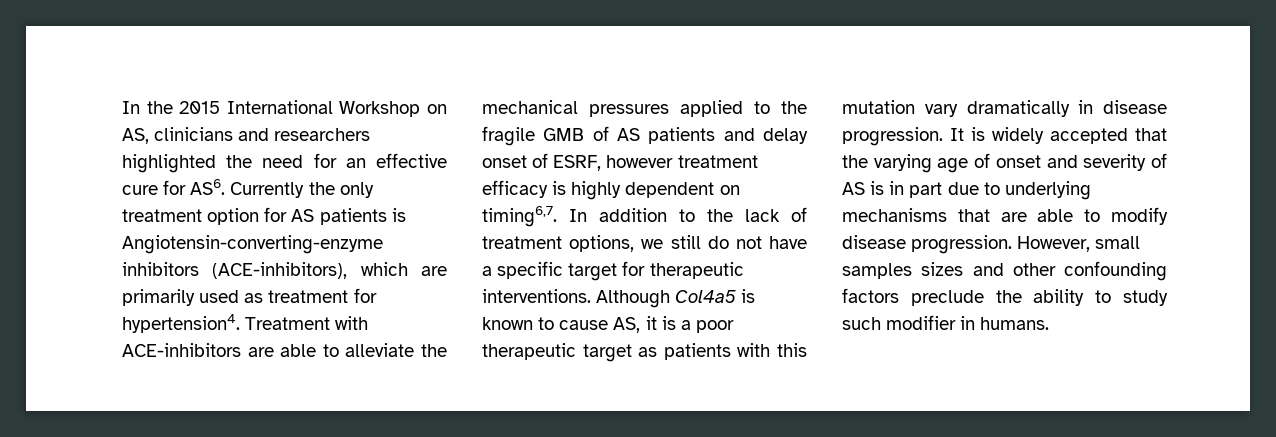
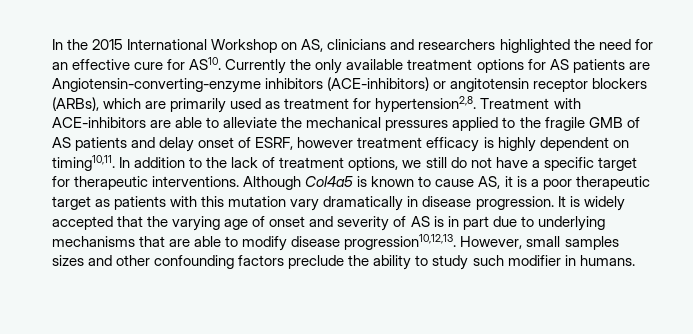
[190,179,226,195] AS6. -> [189,57,222,70] AS10.
[122,208,260,225] treatment option -> [346,59,524,73] available treatment options
[391,208,406,222] is -> [628,62,650,70] are
[212,262,348,279] (ACE-inhibitors), -> [327,77,648,92] [52,97,99,111] (ACE-inhibitors) or angitotensin receptor blockers (ARBs),
[122,314,240,333] hypertension4. -> [375,96,477,113] hypertension2,8.
[482,206,557,227] timing6,7. -> [52,155,115,171] timing10,11.
[911,235,1013,254] progression. -> [344,234,457,250] progression10,12,13.

